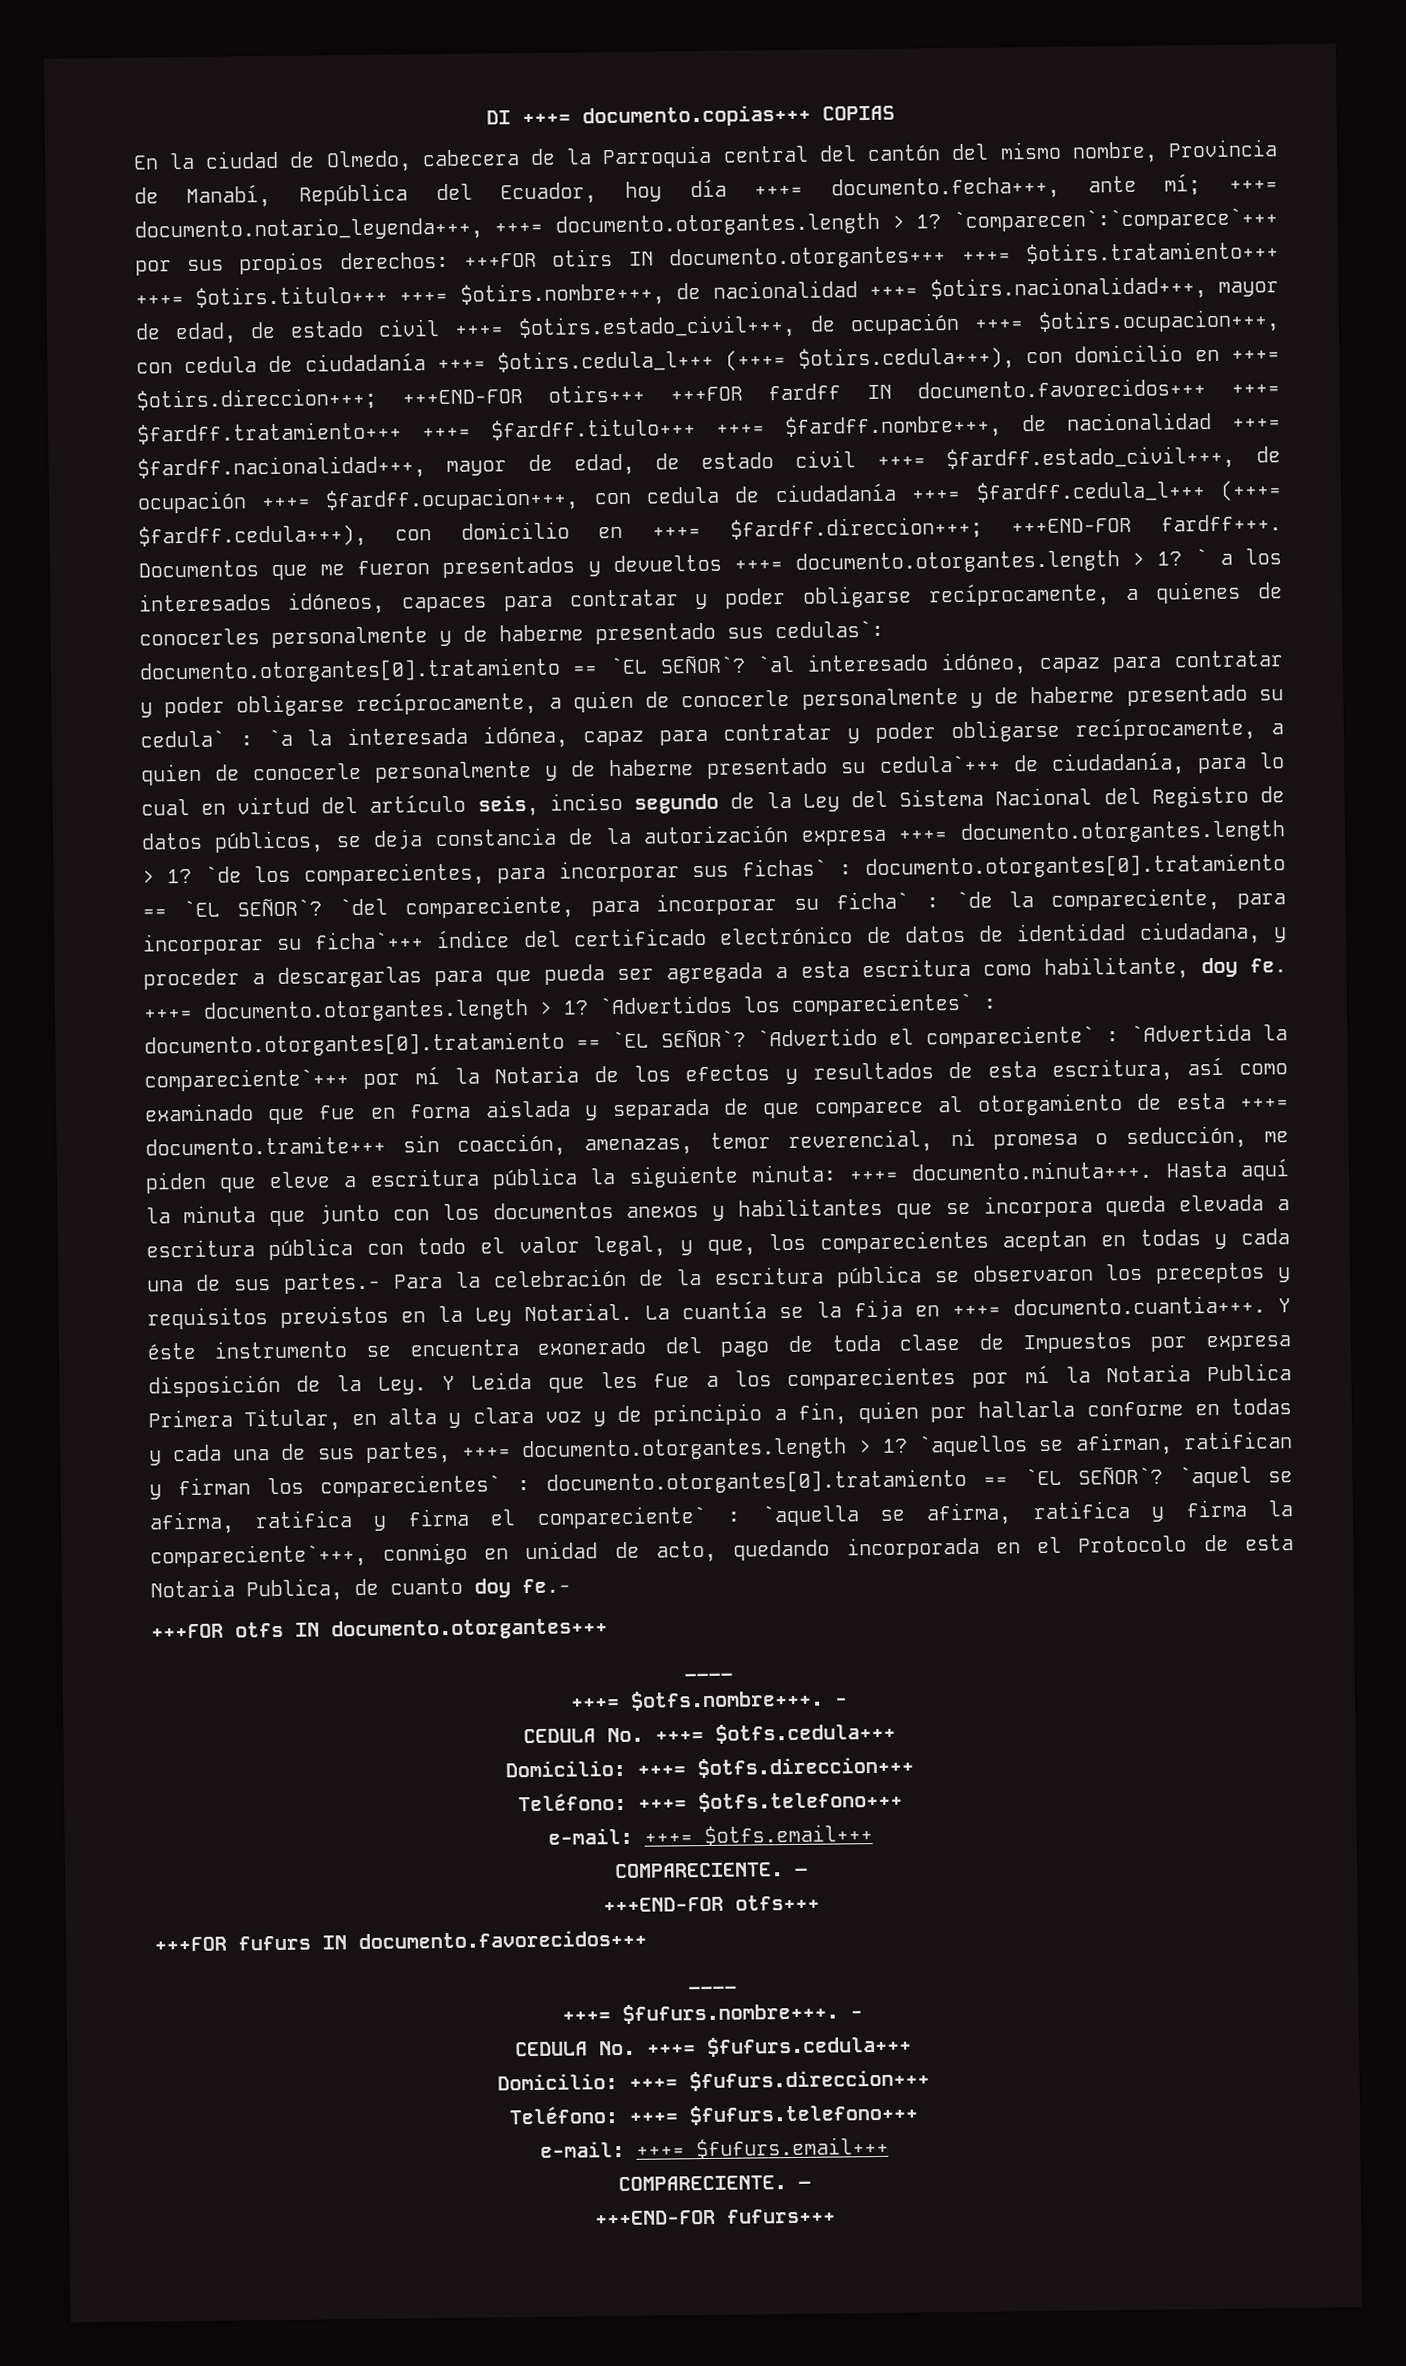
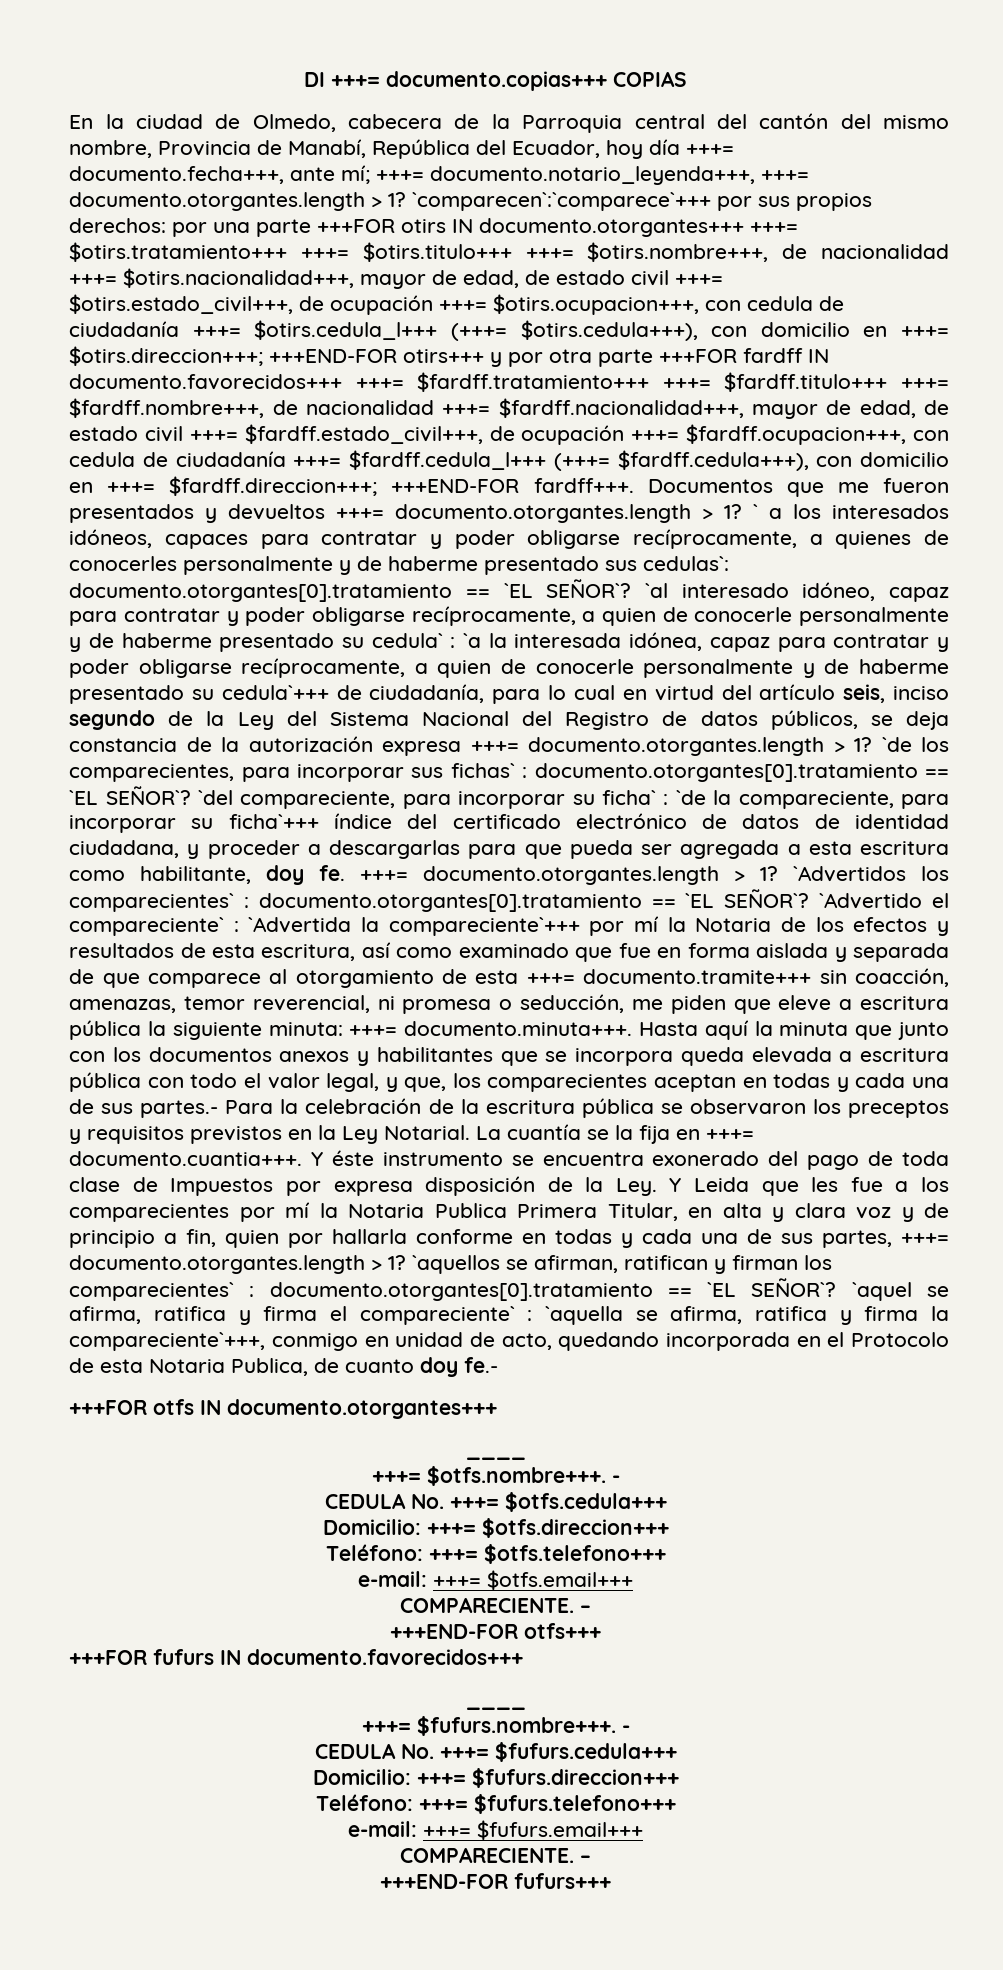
(449, 260) none -> [172,219,312,237] por una parte
(645, 393) none -> [490,349,654,367] y por otra parte

